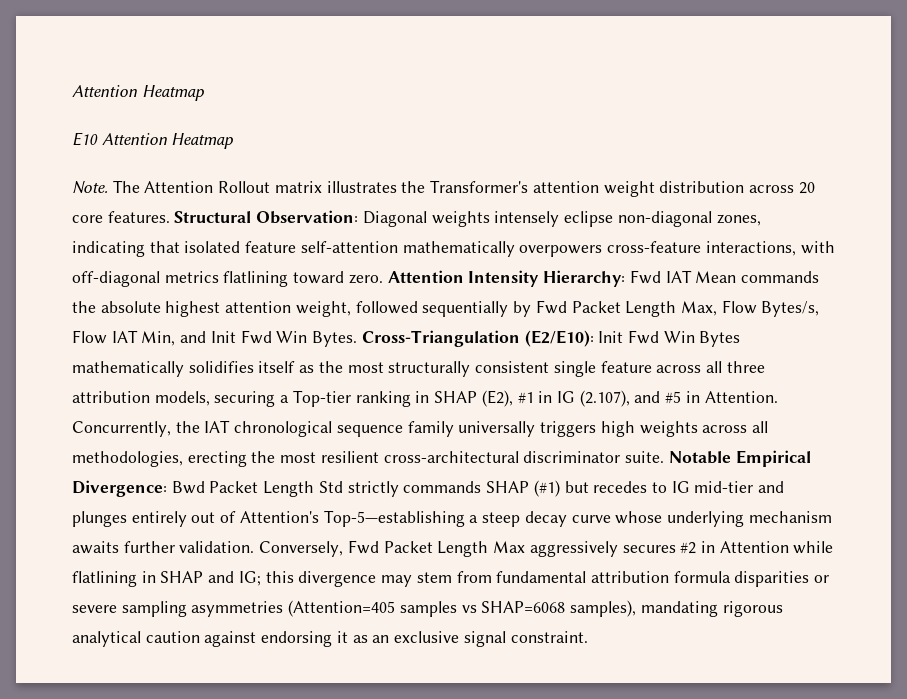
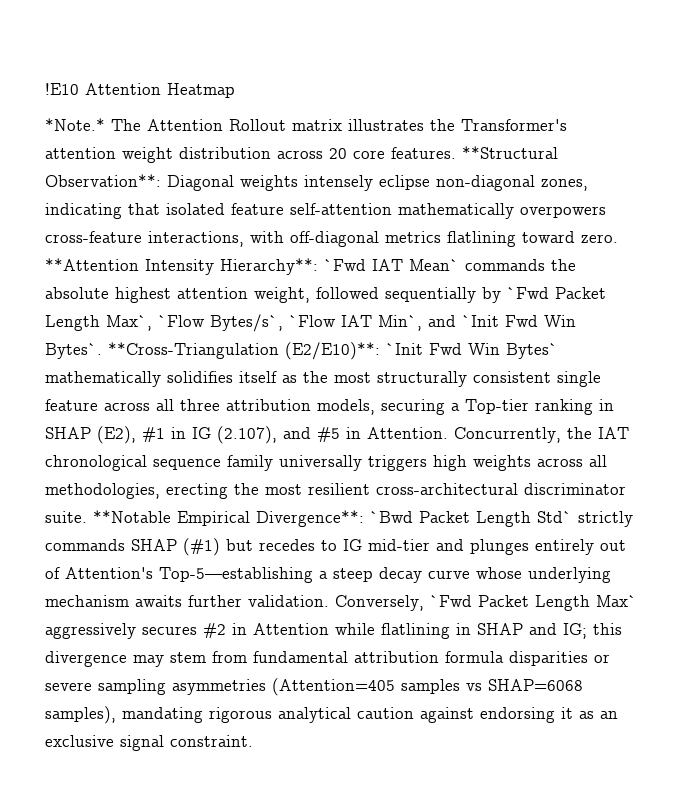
[72,85,204,101] [72,132,234,149] [72,181,108,194] Attention Heatmap // E10 Attention Heatmap // Note. -> [45,83,235,98] [45,118,105,131] !E10 Attention Heatmap // *Note.*
[174,210,359,224] Structural Observation: -> [462,146,558,159] [45,174,161,187] **Structural Observation**:
[387,270,737,287] Attention Intensity Hierarchy: Fwd IAT Mean -> [45,258,459,275] **Attention Intensity Hierarchy**: `Fwd IAT Mean`
[535,300,820,317] [72,330,741,347] Fwd Packet Length Max, Flow Bytes/s, Flow IAT Min, and Init Fwd Win Bytes. Cross-Triangulation (E2/E10): Init Fwd Win Bytes -> [507,287,606,299] [45,314,576,332] [45,342,558,360] `Fwd Packet Length Max`, `Flow Bytes/s`, `Flow IAT Min`, and `Init Fwd Win Bytes`. **Cross-Triangulation (E2/E10)**: `Init Fwd Win Bytes`
[668,450,811,467] [72,480,343,497] Notable Empirical Divergence: Bwd Packet Length Std -> [93,510,572,527] **Notable Empirical Divergence**: `Bwd Packet Length Std`
[347,540,526,557] Fwd Packet Length Max -> [430,595,637,611] `Fwd Packet Length Max`

